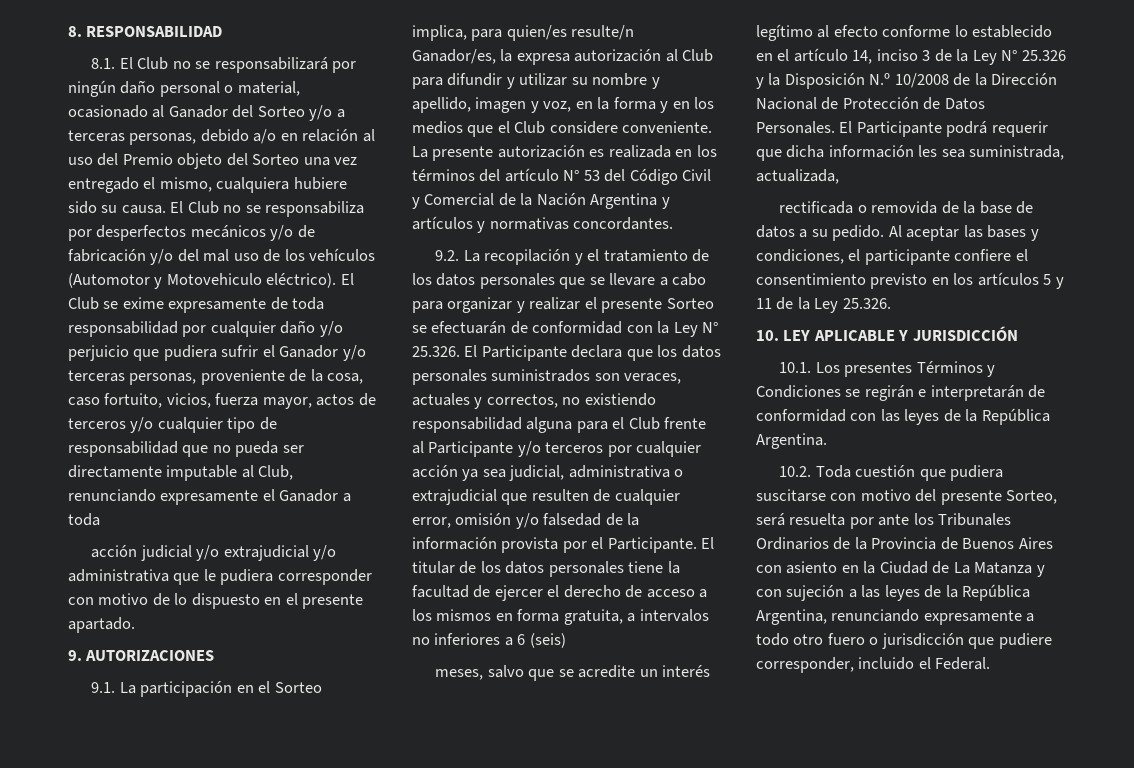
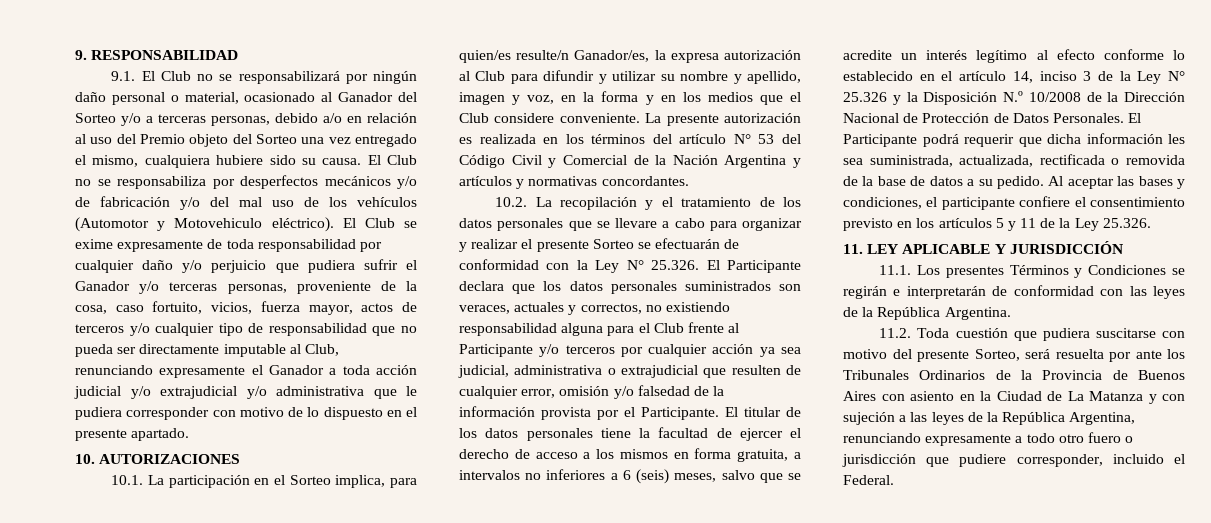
[68,26,82,37] 8. -> [75,50,87,60] 9.
[91,58,116,69] 8.1. -> [111,71,136,81] 9.1.
(100, 519) // -> (370, 370) none
[68,650,82,661] 9. -> [75,454,95,464] 10.
[91,682,116,693] 9.1. -> [111,475,144,485] 10.1.
[435,250,460,261] 9.2. -> [495,197,528,207] 10.2.
(566, 640) // -> (670, 476) none
(839, 176) // -> (1034, 161) none
[756,330,779,341] 10. -> [843,244,863,254] 11.
[779,362,812,373] 10.1. -> [879,265,912,275] 11.1.
[779,466,812,477] 10.2. -> [879,328,912,338] 11.2.

